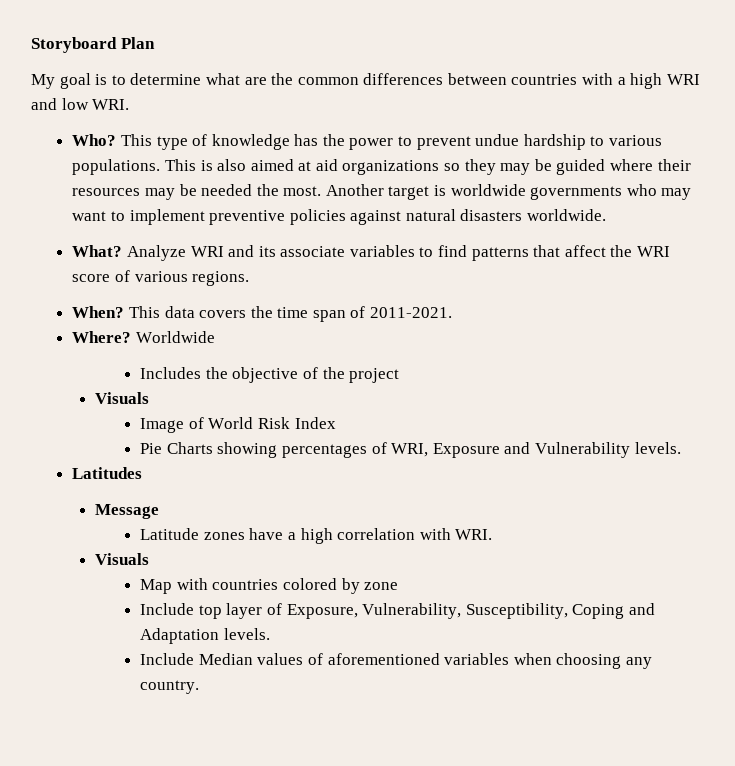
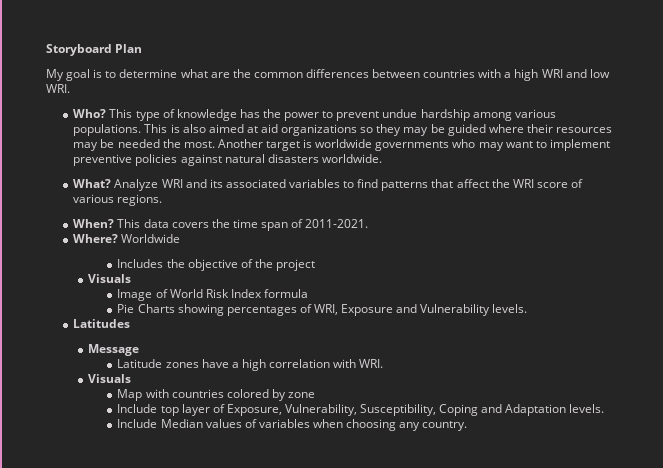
[590,136,605,146] to -> [472,112,512,121] among
[280,246,346,257] associate -> [225,179,286,188] associated
(336, 423) none -> [263,289,308,298] formula
[327,653,440,665] aforementioned -> (257, 423) none

